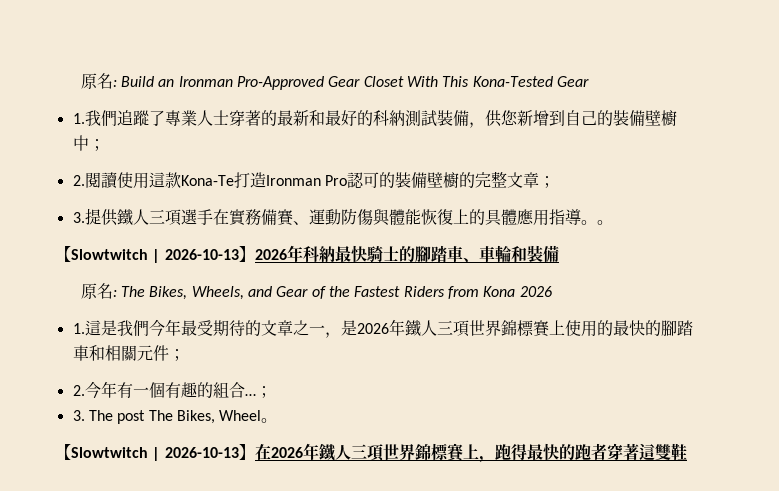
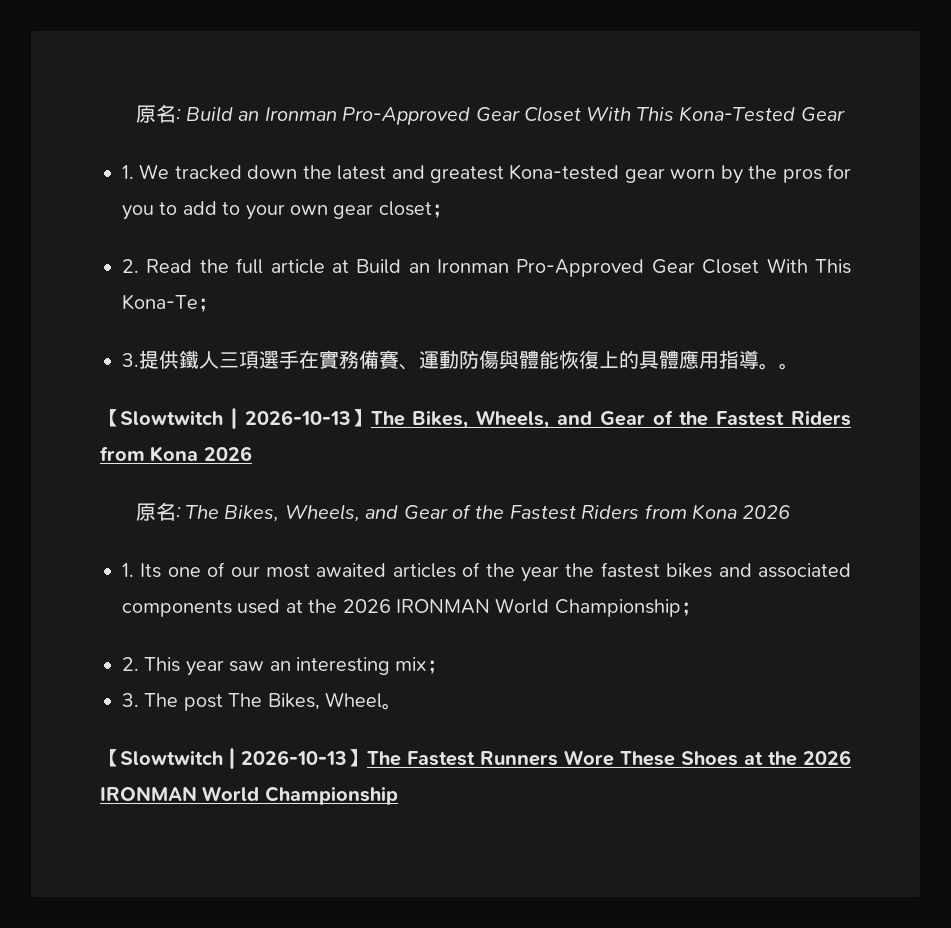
[84,110,677,128] [72,135,105,151] [72,171,539,189] 我們追蹤了專業人士穿著的最新和最好的科納測試裝備，供您新增到自己的裝備壁櫥中； // 2.閱讀使用這款Kona-Te打造Ironman Pro認可的裝備壁櫥的完整文章 -> [139,164,852,184] [122,201,452,220] [122,258,851,277] [122,294,198,310] We tracked down the latest and greatest Kona-tested gear worn by the pros for you to add to your own gear closet； // 2. Read the full article at Build an Ironman Pro-Approved Gear Closet With This Kona-Te
[254,245,559,263] 2026年科納最快騎士的腳踏車、車輪和裝備 -> [370,410,851,429] [100,446,252,462] The Bikes, Wheels, and Gear of the Fastest Riders from Kona 2026
[84,319,693,338] [72,345,185,361] [72,381,256,399] 這是我們今年最受期待的文章之一，是2026年鐵人三項世界錦標賽上使用的最快的腳踏車和相關元件； // 2.今年有一個有趣的組合… -> [140,562,851,582] [122,598,701,617] [122,657,428,676] Its one of our most awaited articles of the year the fastest bikes and associated components used at the 2026 IRONMAN World Championship； // 2. This year saw an interesting mix
[254,443,687,463] 在2026年鐵人三項世界錦標賽上，跑得最快的跑者穿著這雙鞋 -> [367,750,851,766] [100,786,398,805] The Fastest Runners Wore These Shoes at the 2026 IRONMAN World Championship

